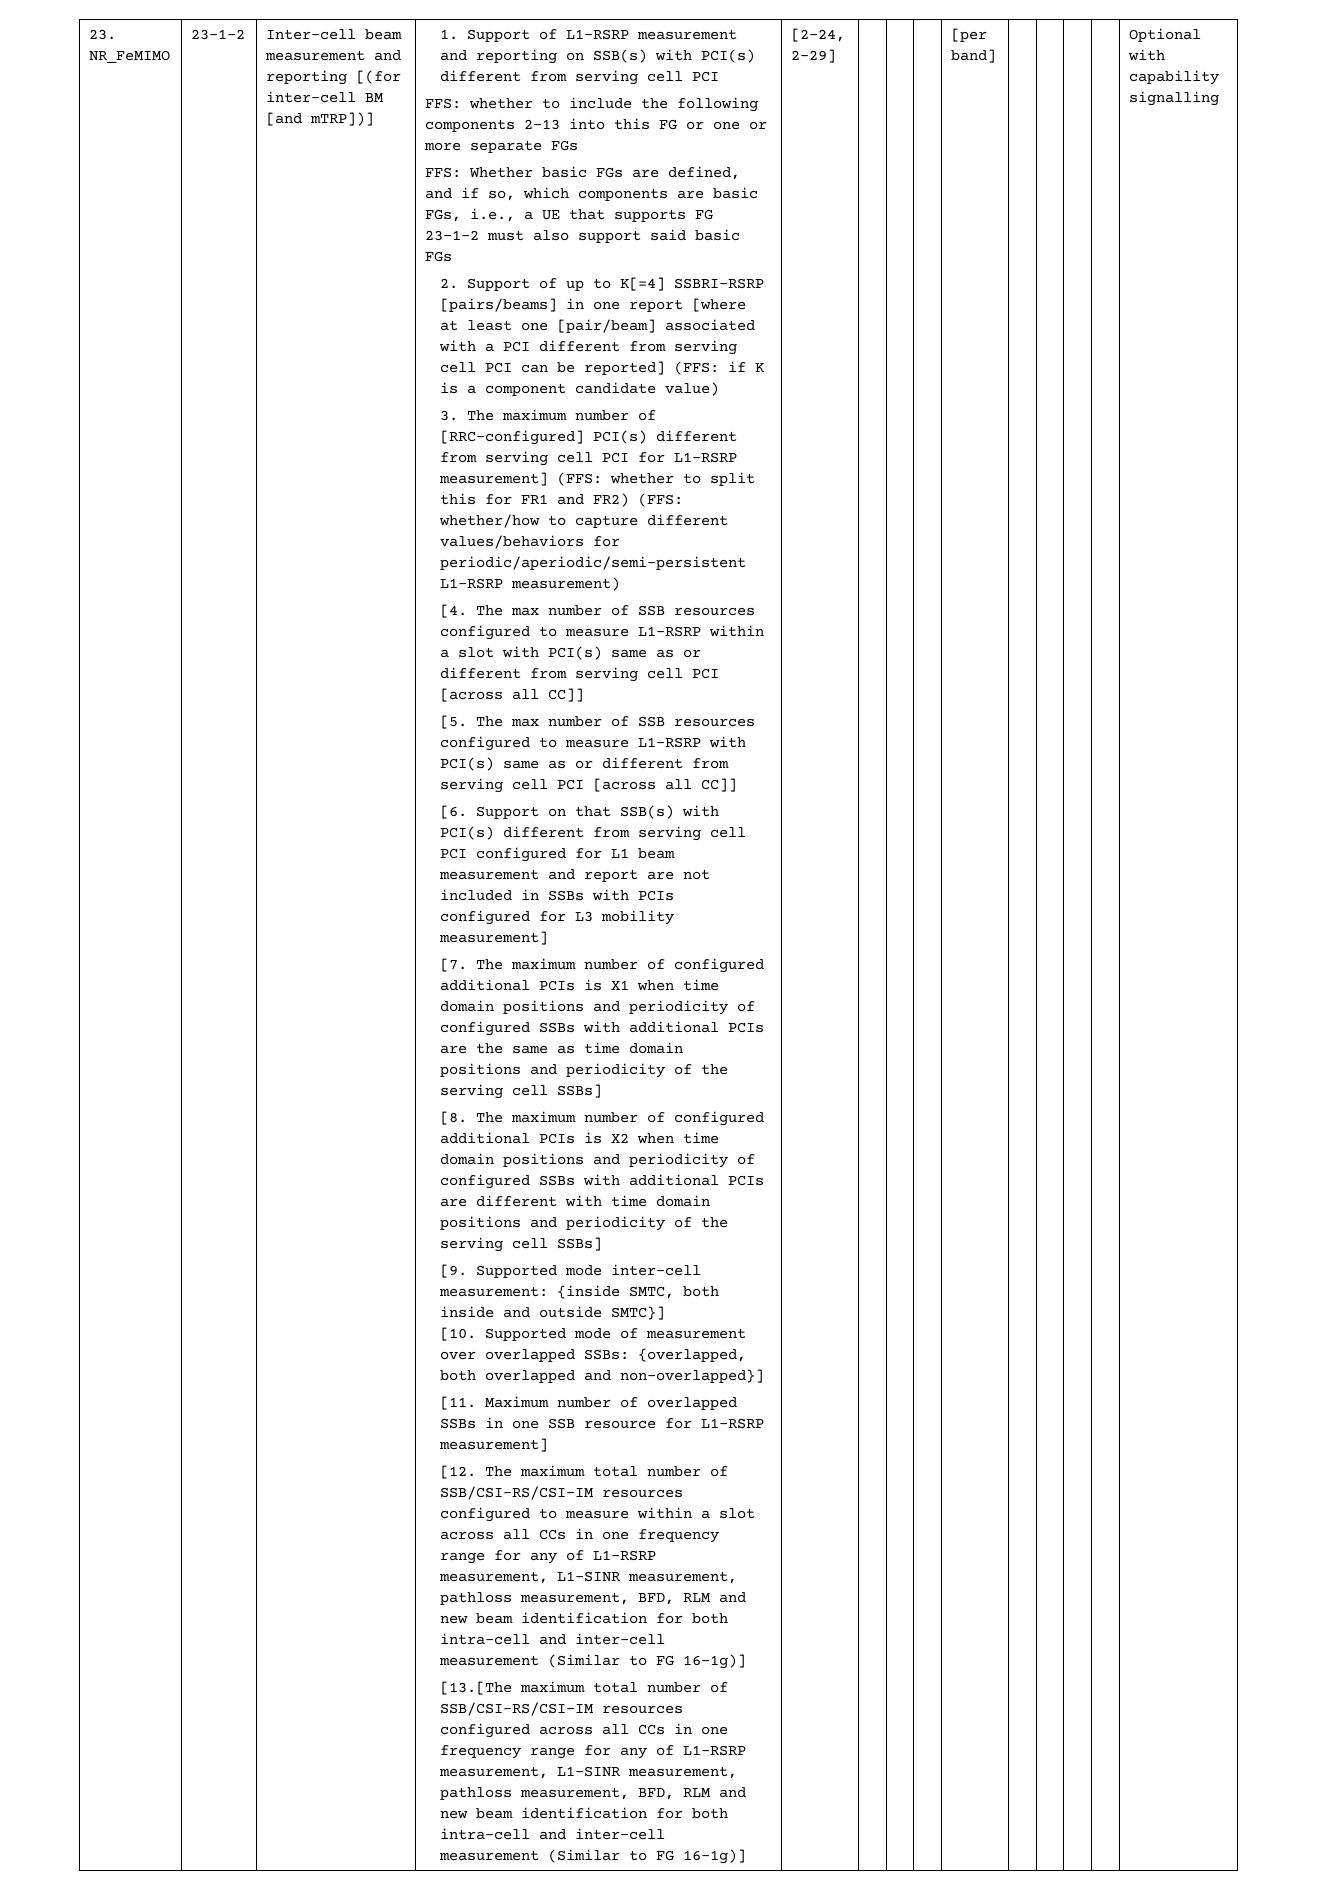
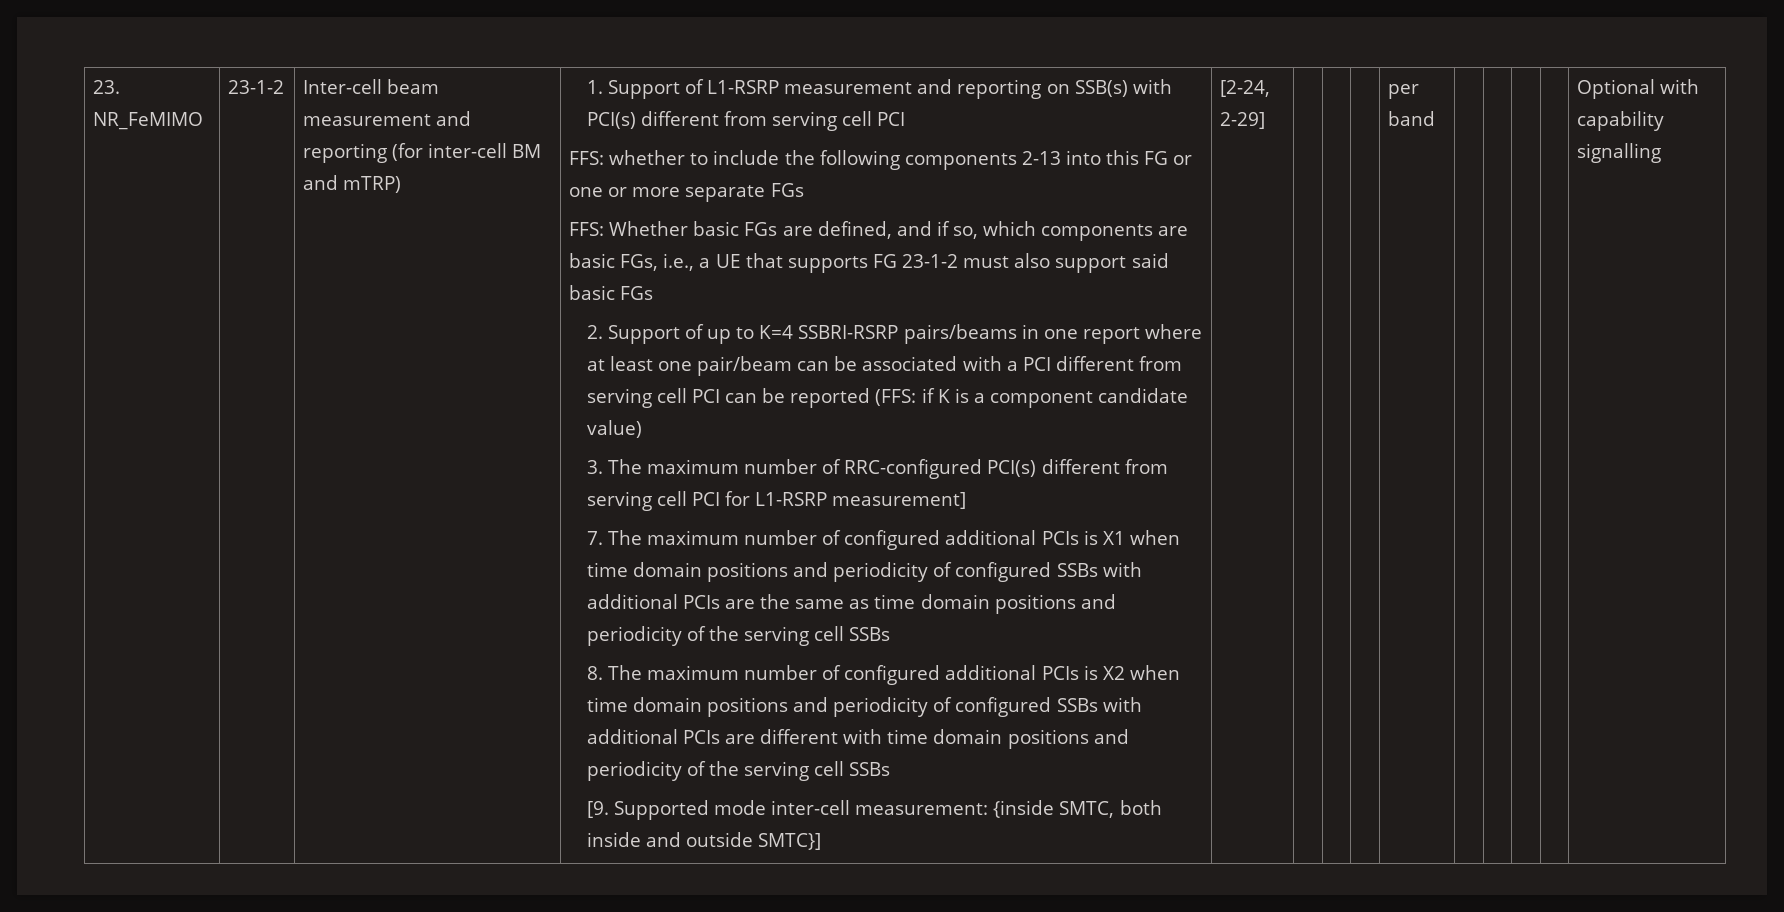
[355,70,401,84] [(for -> [392,143,424,161] (for
[265,112,374,126] [and mTRP])] -> [303,175,402,193] and mTRP)
[620,277,765,291] [440,298,558,312] K[=4] SSBRI-RSRP [pairs/beams] -> [759,324,1017,344] K=4 SSBRI-RSRP pairs/beams
[692,298,747,312] [where -> [1145,324,1203,339] where
[557,319,657,333] [pair/beam] -> [696,356,858,376] pair/beam can be
[584,361,666,375] reported] -> [790,388,871,408] reported
[440,430,585,445] [RRC-configured] -> [844,459,983,479] RRC-configured
[557,472,756,486] [440,493,684,507] [439,514,729,528] [440,535,621,549] [440,556,747,570] [440,577,621,591] [440,604,756,618] [440,625,765,640] [440,646,702,660] [440,667,720,682] [440,688,585,702] [440,715,756,729] [440,736,747,751] [440,757,730,771] [440,778,738,793] [440,805,720,819] [440,826,747,841] [440,847,676,862] [439,869,711,882] [440,889,675,901] [440,910,675,925] [439,931,549,945] [440,958,468,972] (FFS: whether to split this for FR1 and FR2) (FFS: whether/how to capture different values/behaviors for periodic/aperiodic/semi-persistent L1-RSRP measurement) // [4. The max number of SSB resources configured to measure L1-RSRP within a slot with PCI(s) same as or different from serving cell PCI [across all CC]] // [5. The max number of SSB resources configured to measure L1-RSRP with PCI(s) same as or different from serving cell PCI [across all CC]] // [6. Support on that SSB(s) with PCI(s) different from serving cell PCI configured for L1 beam measurement and report are not included in SSBs with PCIs configured for L3 mobility measurement] // [7. -> [586,531,603,545] // 7.
[557,1084,603,1098] [440,1111,468,1125] SSBs] // [8. -> [849,627,891,641] [586,666,603,680] SSBs // 8.
[557,1237,603,1251] SSBs] -> [849,762,891,776] SSBs
[440,1327,747,1341] [440,1348,747,1362] [440,1369,765,1383] [440,1396,738,1410] [440,1417,765,1429] [439,1438,549,1452] [440,1465,729,1479] [440,1486,684,1500] [440,1507,756,1522] [440,1528,720,1543] [440,1550,657,1564] [439,1571,738,1584] [440,1592,747,1605] [440,1612,729,1624] [440,1633,666,1645] [439,1654,747,1669] [440,1681,729,1695] [440,1702,684,1716] [440,1723,729,1738] [440,1745,747,1759] [439,1766,738,1779] [440,1787,747,1800] [440,1807,729,1819] [440,1828,666,1840] [439,1849,747,1864] // [10. Supported mode of measurement over overlapped SSBs: {overlapped, both overlapped and non-overlapped}] // [11. Maximum number of overlapped SSBs in one SSB resource for L1-RSRP measurement] // [12. The maximum total number of SSB/CSI-RS/CSI-IM resources configured to measure within a slot across all CCs in one frequency range for any of L1-RSRP measurement, L1-SINR measurement, pathloss measurement, BFD, RLM and new beam identification for both intra-cell and inter-cell measurement (Similar to FG 16-1g)] // [13.[The maximum total number of SSB/CSI-RS/CSI-IM resources configured across all CCs in one frequency range for any of L1-RSRP measurement, L1-SINR measurement, pathloss measurement, BFD, RLM and new beam identification for both intra-cell and inter-cell measurement (Similar to FG 16-1g)] -> (821, 841) none
[950,28,987,42] [950,49,996,63] [per band] -> [1388,84,1420,99] [1388,111,1436,126] per band

